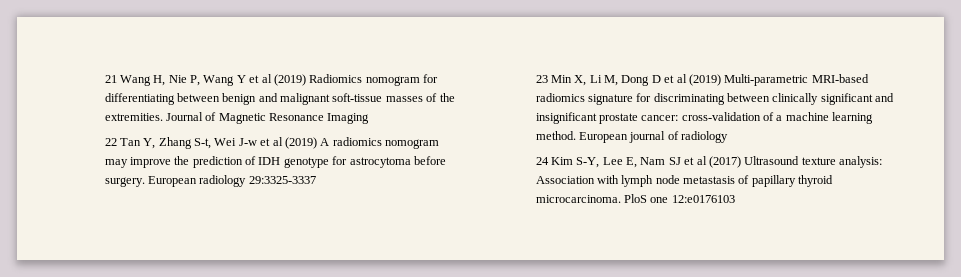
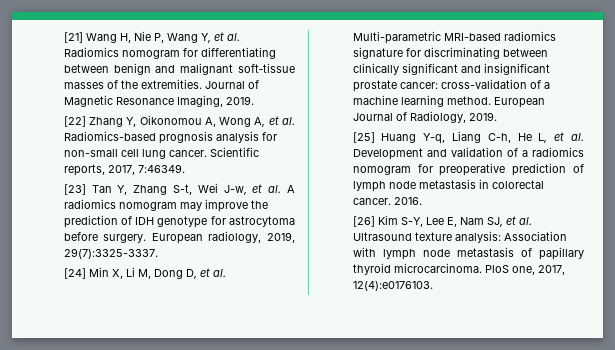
[104,75,117,83] 21 -> [63,32,83,43] [21]
[236,74,306,86] Y et al (2019) -> [200,32,240,43] Y, et al.
[327,113,370,124] [104,138,117,146] Imaging // 22 -> [176,95,254,107] [63,115,295,127] [63,131,277,144] [63,147,259,159] [63,164,185,176] [63,184,86,195] Imaging, 2019. // [22] Zhang Y, Oikonomou A, Wong A, et al. Radiomics-based prognosis analysis for non-small cell lung cancer. Scientific reports, 2017, 7:46349. // [23]
[238,137,317,149] J-w et al (2019) -> [223,184,282,195] J-w, et al.
[199,175,316,187] [535,75,548,83] radiology 29:3325-3337 // 23 -> [208,231,295,243] [63,248,158,259] [63,268,86,279] radiology, 2019, 29(7):3325-3337. // [24]
[651,74,721,86] D et al (2019) -> [185,268,226,279] D, et al.
[629,131,729,143] [535,157,549,165] journal of radiology // 24 -> [352,111,497,123] [352,131,584,144] [352,147,584,160] [352,163,584,176] [352,179,544,192] [352,197,422,205] [352,216,375,227] Journal of Radiology, 2019. // [25] Huang Y-q, Liang C-h, He L, et al. Development and validation of a radiomics nomogram for preoperative prediction of lymph node metastasis in colorectal cancer. 2016. // [26]
[668,156,741,168] SJ et al (2017) -> [486,216,532,227] SJ, et al.
[650,195,735,203] one 12:e0176103 -> [511,265,565,275] [352,281,433,291] one, 2017, 12(4):e0176103.

